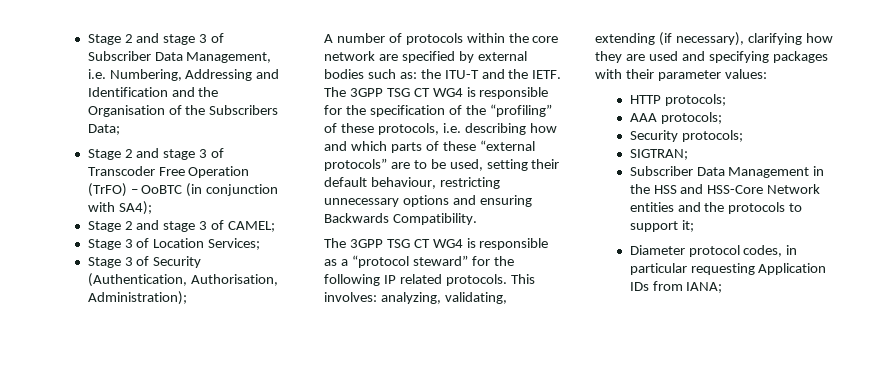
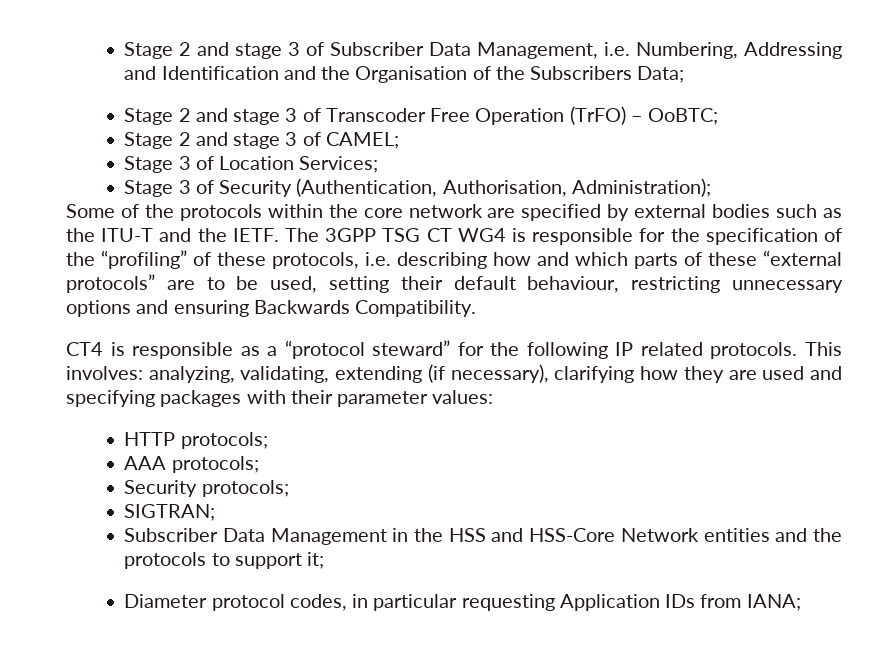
[141,183,279,197] [87,201,152,215] OoBTC (in conjunction with SA4); -> [648,108,719,125] OoBTC;
[324,33,402,43] A number of -> [66,204,174,218] Some of the
[399,72,417,79] as: -> [823,208,843,218] as
[324,238,463,248] The 3GPP TSG CT WG4 -> [66,342,103,356] CT4

